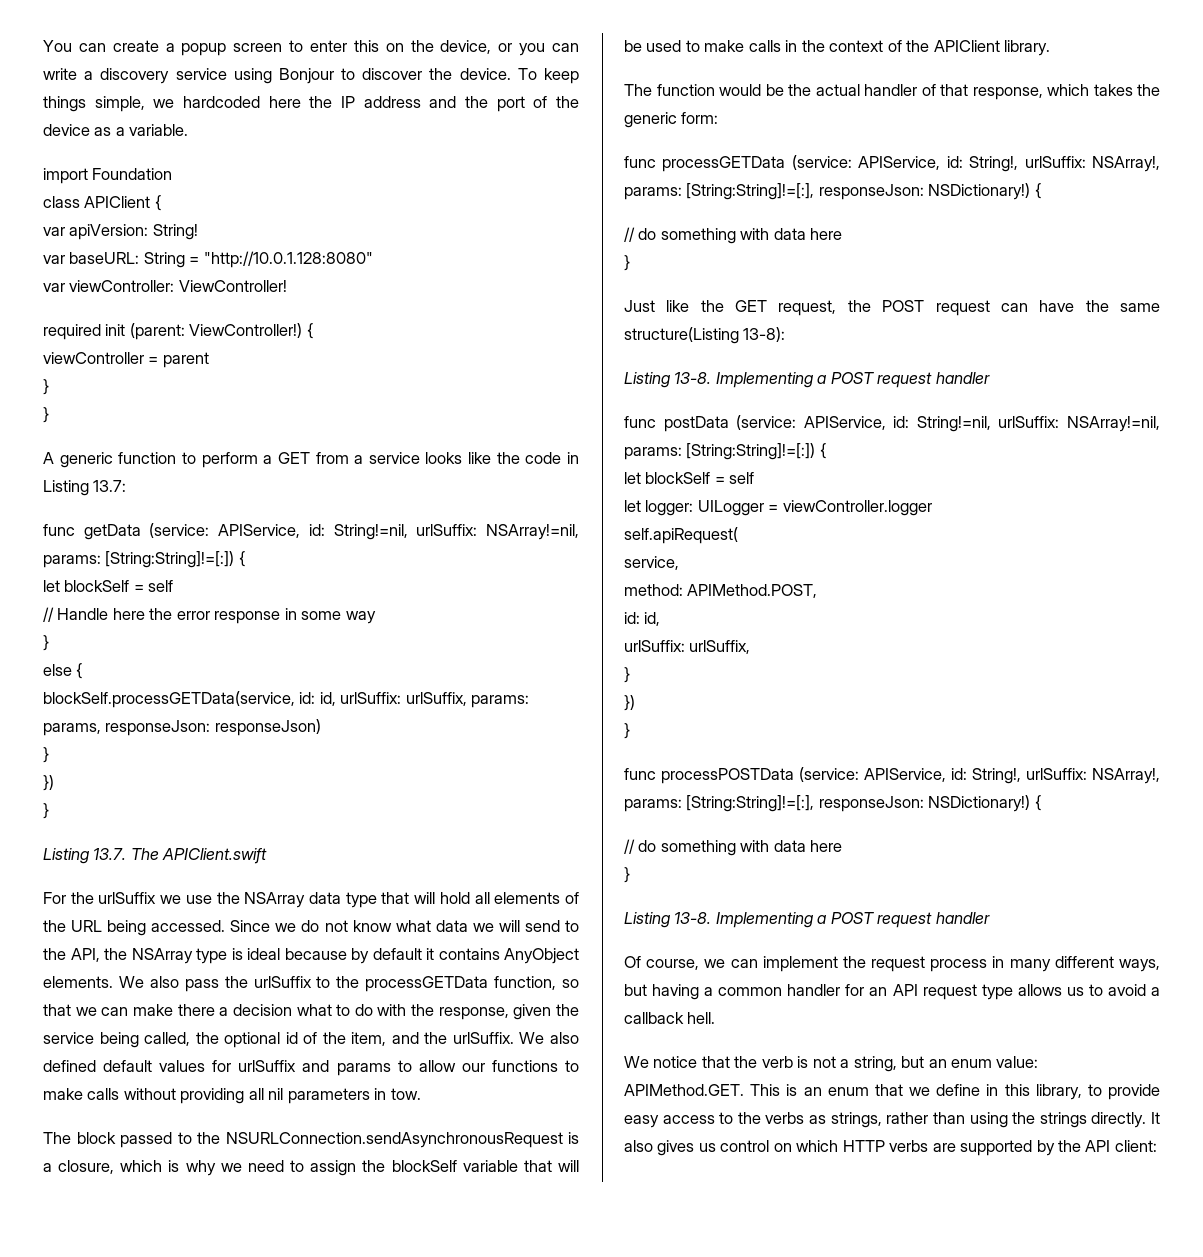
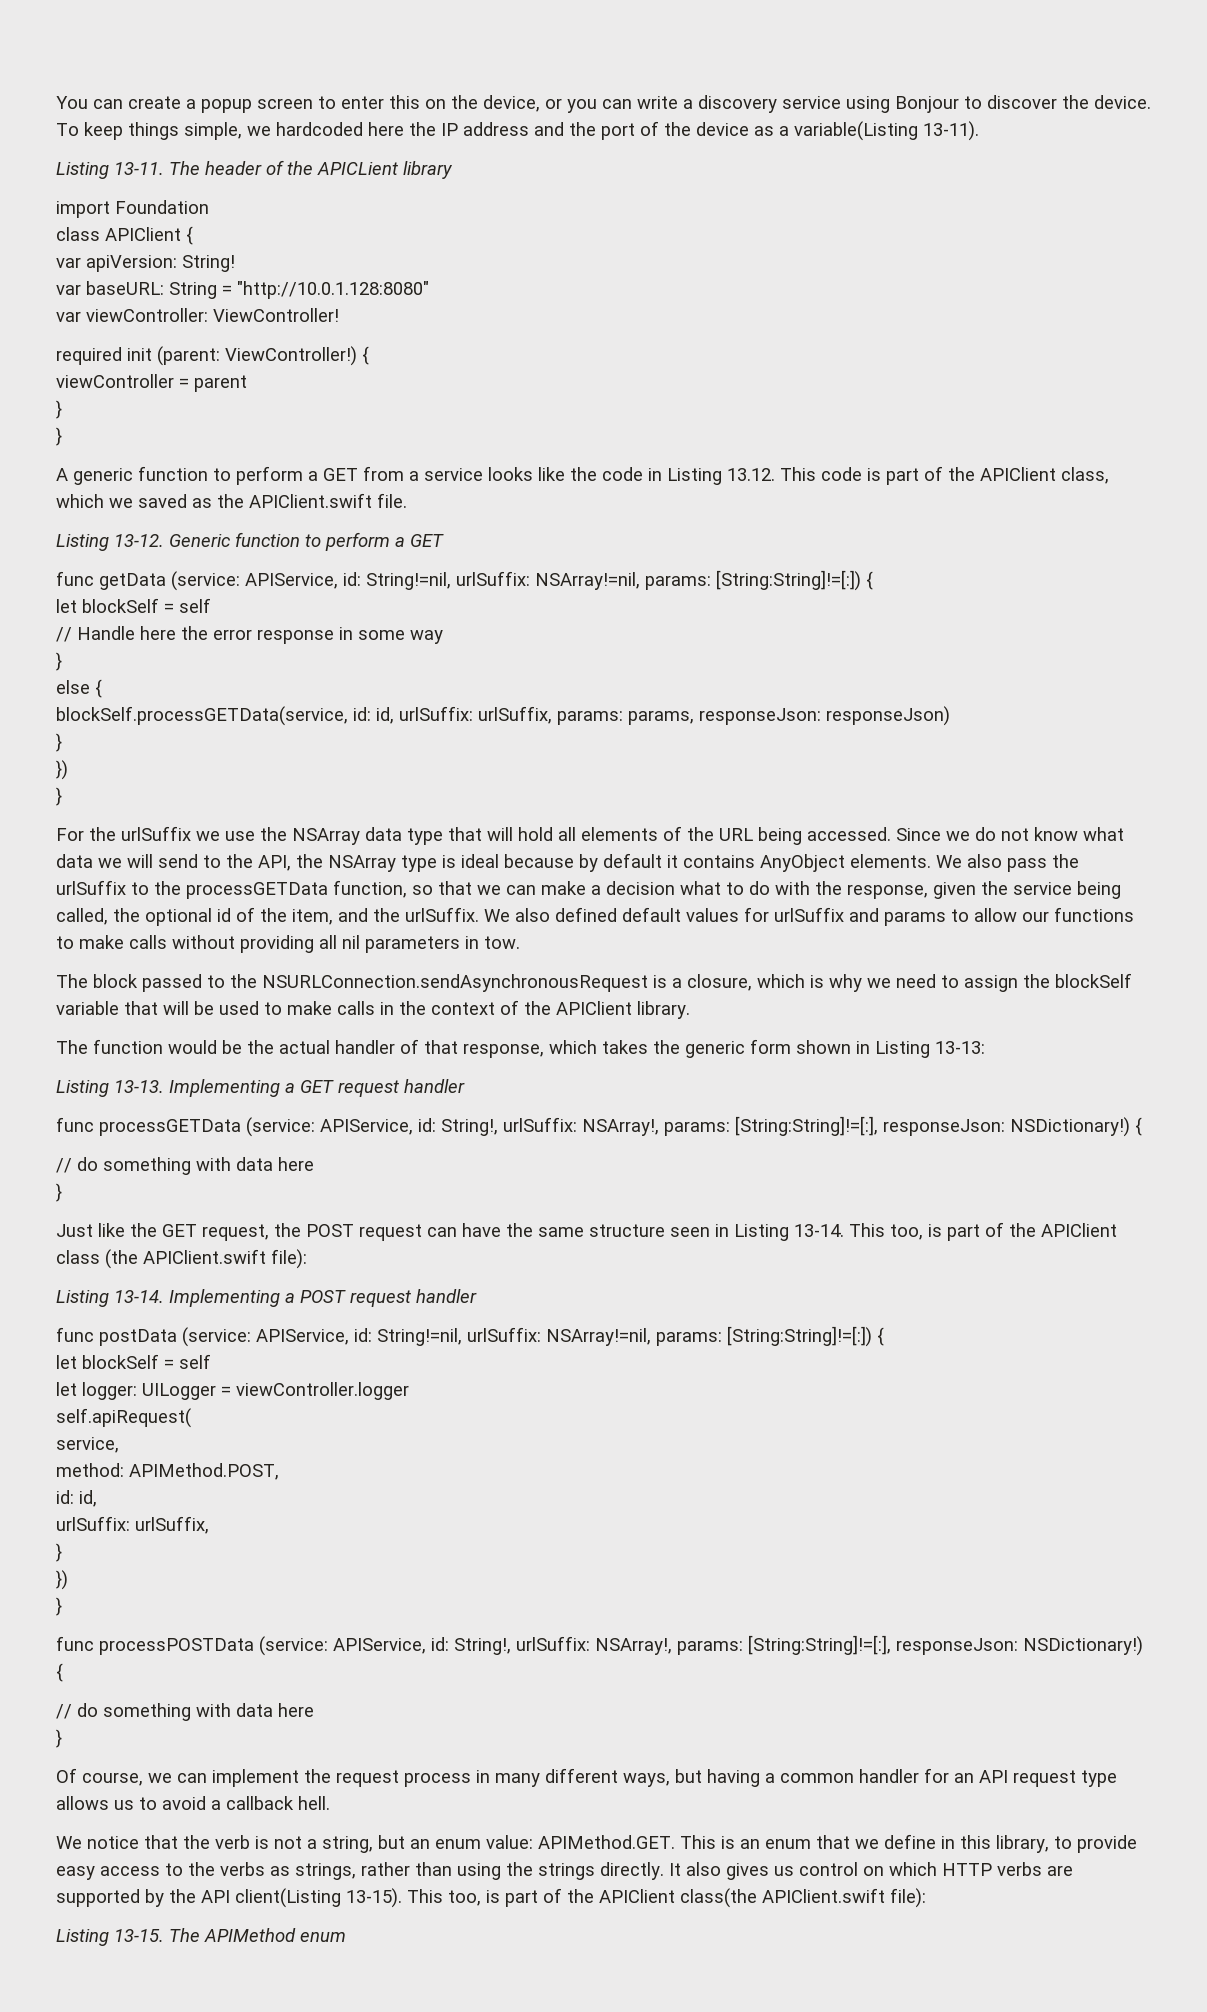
[129,124,189,136] variable. -> [794,121,979,141] [56,160,453,179] variable(Listing 13-11). // Listing 13-11. The header of the APICLient library
[93,480,127,492] 13.7: -> [727,466,1109,485] [56,493,407,508] [56,532,444,551] 13.12. This code is part of the APIClient class, which we saved as the APIClient.swift file. // Listing 13-12. Generic function to perform a GET
[43,848,268,864] // Listing 13.7. The APIClient.swift -> (62, 796) none
[177,1004,215,1016] there -> (586, 888) none
[681,112,719,124] form: -> [750,1039,985,1058] [56,1079,465,1097] form shown in Listing 13-13: // Listing 13-13. Implementing a GET request handler
[624,327,786,344] [624,372,712,388] structure(Listing 13-8): // Listing 13-8. -> [589,1222,1117,1241] [56,1249,307,1269] [56,1290,164,1307] structure seen in Listing 13-14. This too, is part of the APIClient class (the APIClient.swift file): // Listing 13-14.
[624,912,990,928] // Listing 13-8. Implementing a POST request handler -> (62, 1738) none
[1114,1140,1157,1152] client: -> [235,1888,926,1908] [56,1928,346,1946] client(Listing 13-15). This too, is part of the APIClient class(the APIClient.swift file): // Listing 13-15. The APIMethod enum

